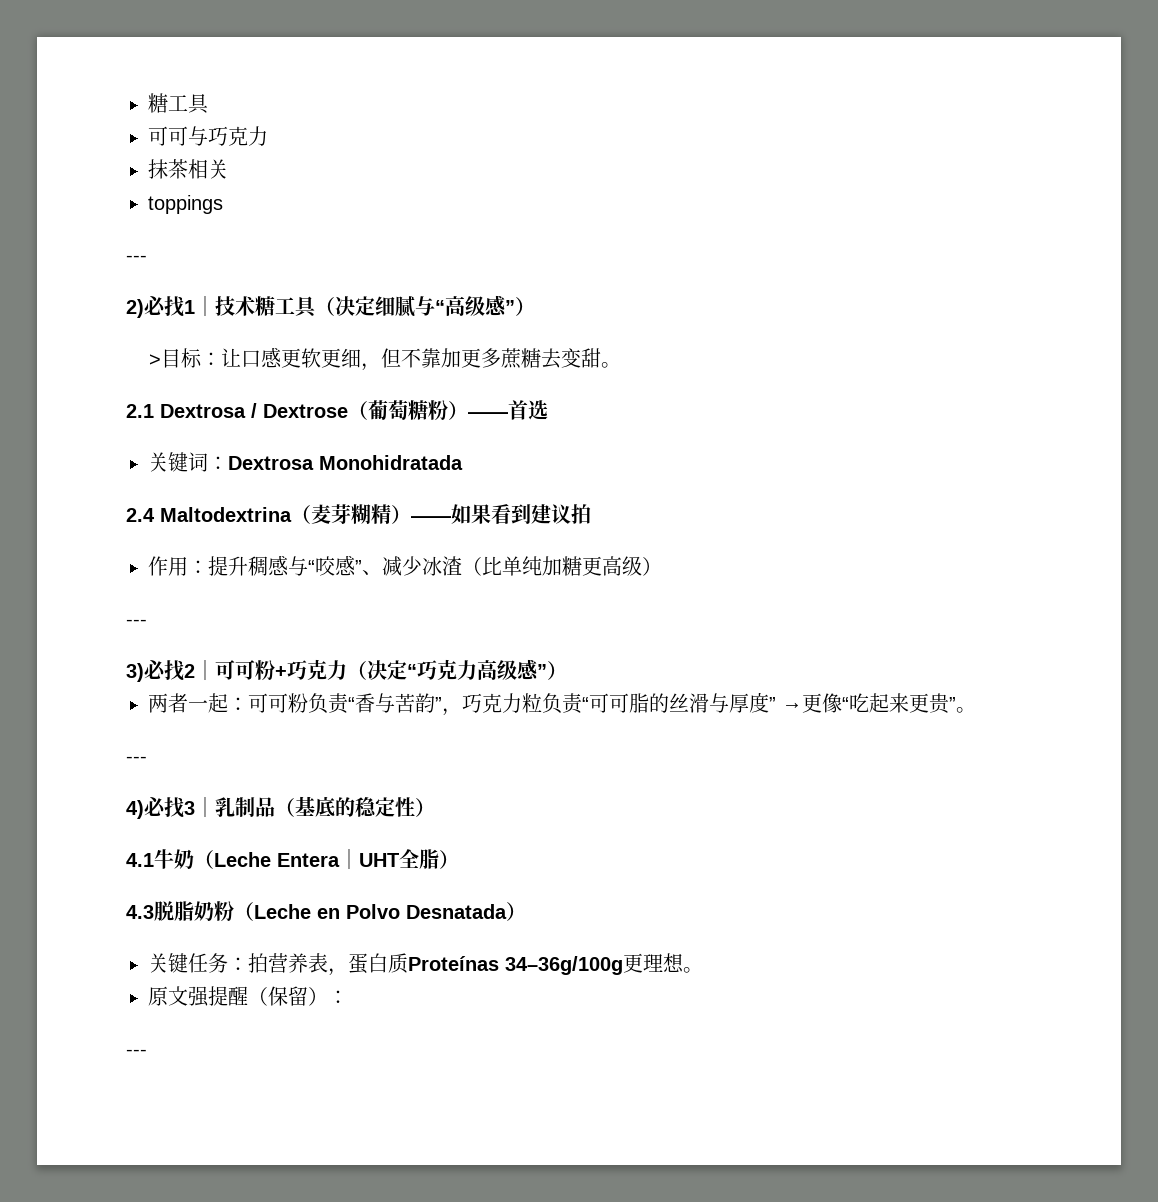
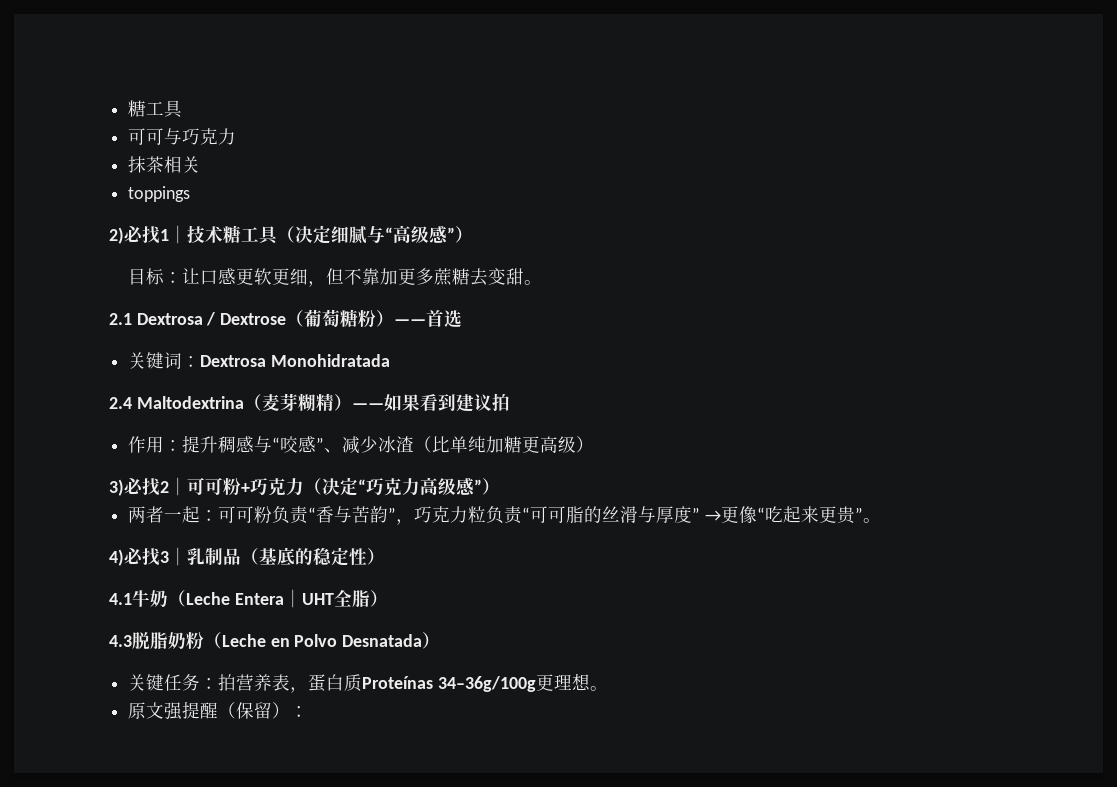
[126,255,147,262] // --- -> (191, 194) none
[148,354,161,366] > -> (473, 234) none
[126,619,147,626] // --- -> (595, 444) none
[126,756,147,763] // --- -> (881, 520) none
[126,1049,147,1056] // --- -> (309, 711) none

